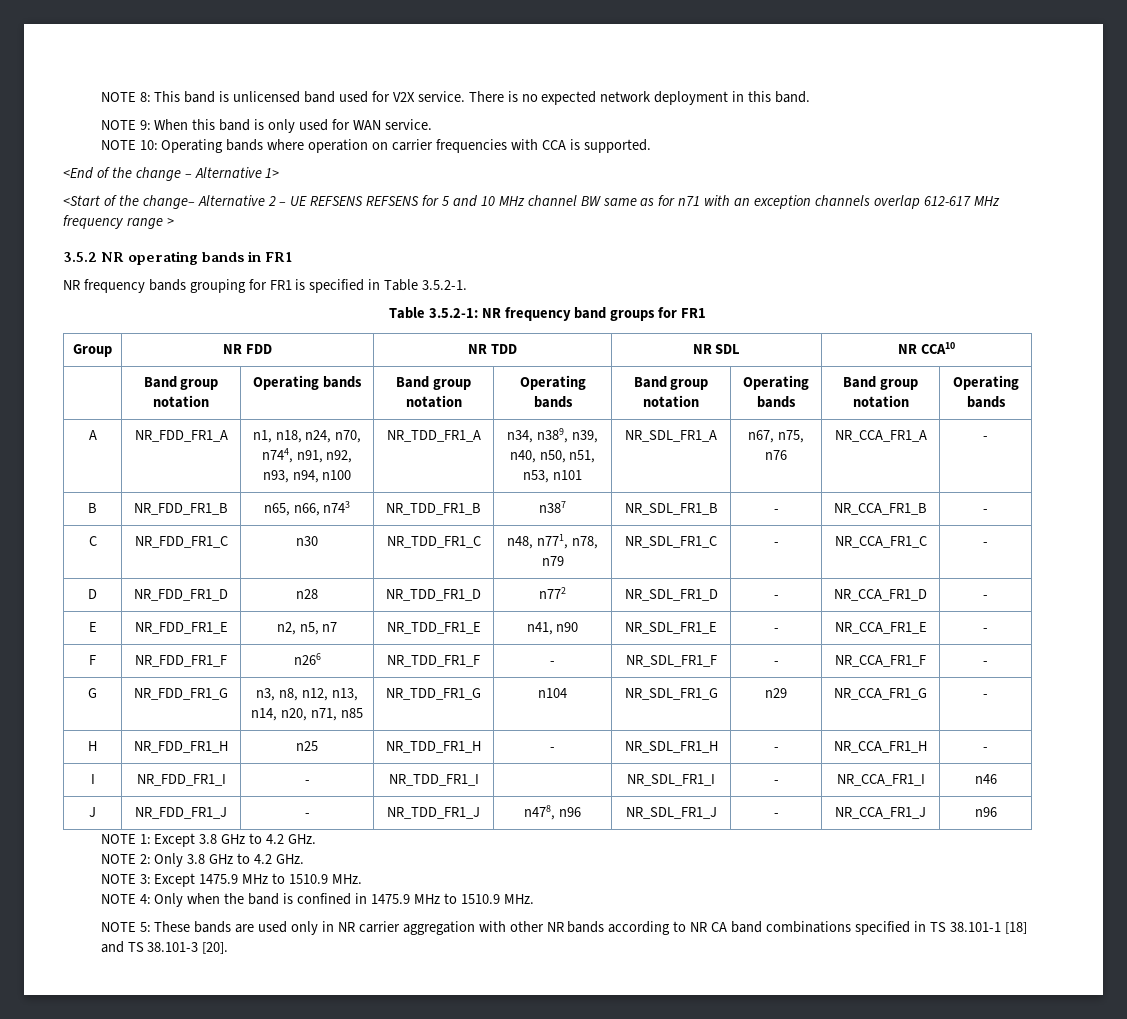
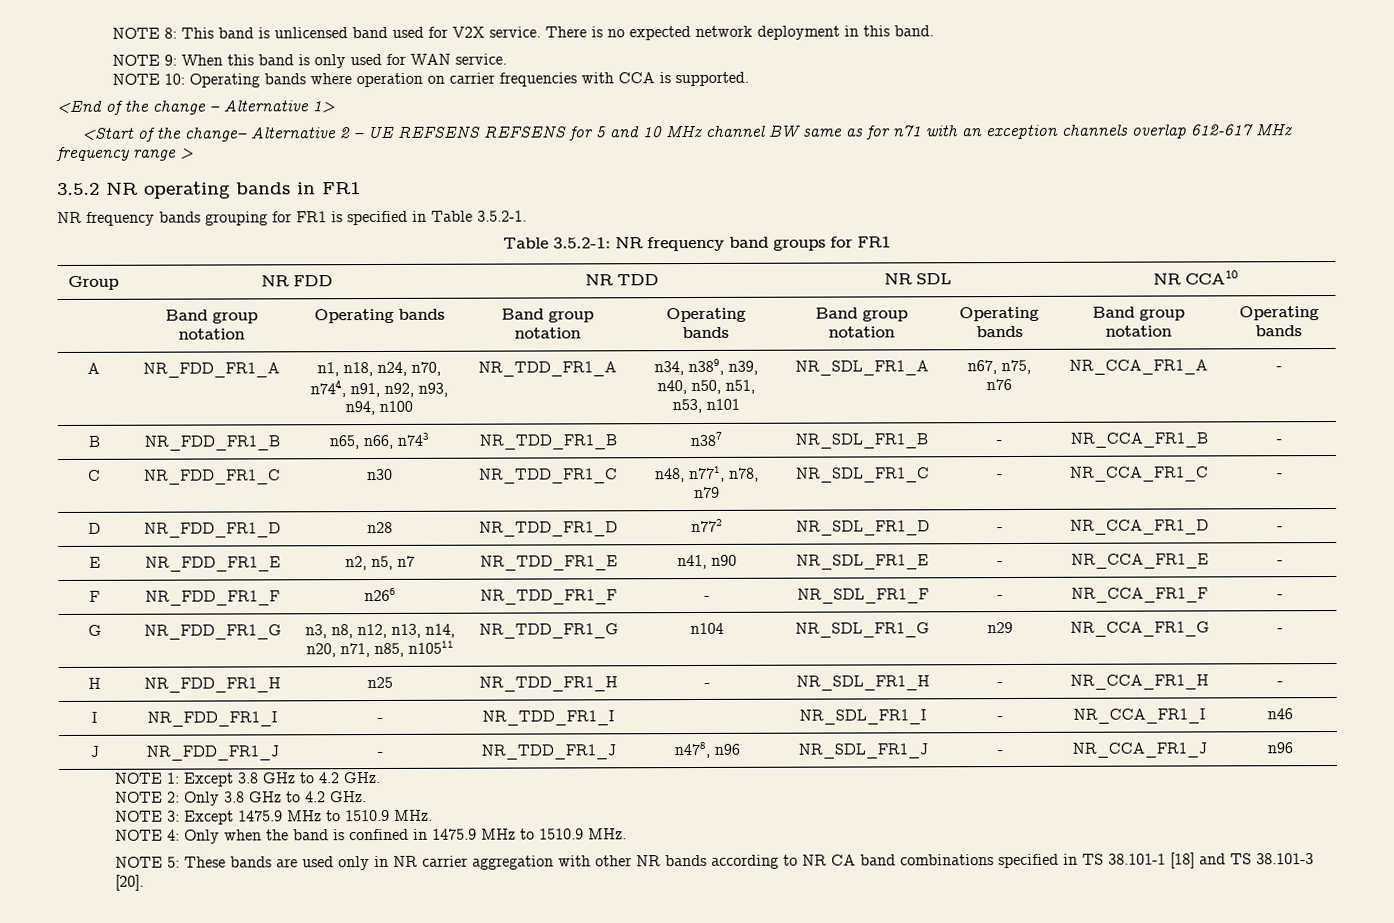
[340,708,363,718] n85 -> [374,640,454,658] n85, n10511

